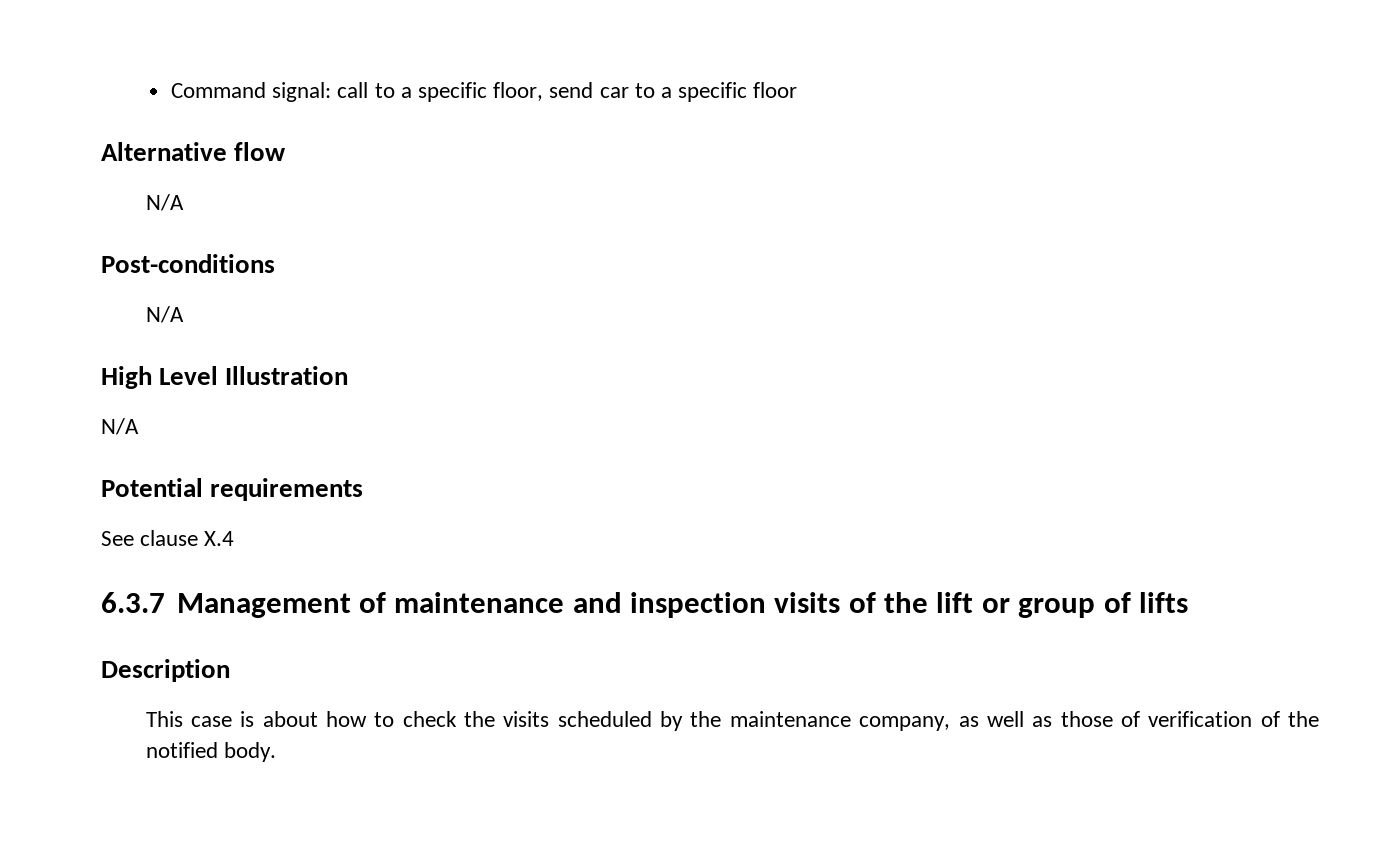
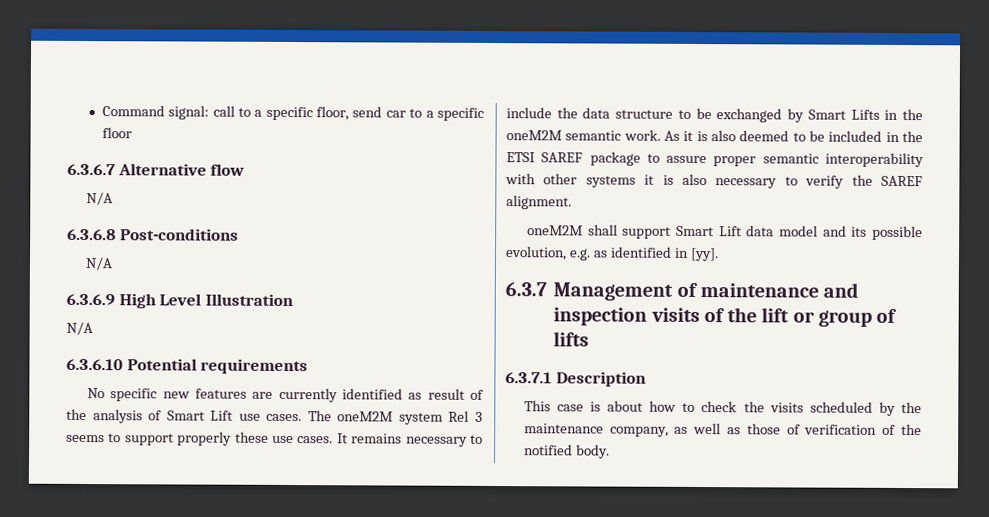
(798, 90) none -> [67,163,116,176] 6.3.6.7
(184, 202) none -> [67,228,116,241] 6.3.6.8
(184, 314) none -> [66,293,115,306] 6.3.6.9
(139, 426) none -> [66,358,123,371] 6.3.6.10
[101,530,235,546] See clause X.4 -> [86,387,484,403] [66,408,483,425] [66,431,483,447] [506,107,924,123] [506,129,923,143] [506,151,924,168] [505,173,923,189] [506,195,572,210] [526,224,924,241] [505,246,719,262] No specific new features are currently identified as result of the analysis of Smart Lift use cases. The oneM2M system Rel 3 seems to support properly these use cases. It remains necessary to include the data structure to be exchanged by Smart Lifts in the oneM2M semantic work. As it is also deemed to be included in the ETSI SAREF package to assure proper semantic interoperability with other systems it is also necessary to verify the SAREF alignment. // oneM2M shall support Smart Lift data model and its possible evolution, e.g. as identified in [yy].
(1188, 602) none -> [505,372,552,384] 6.3.7.1

